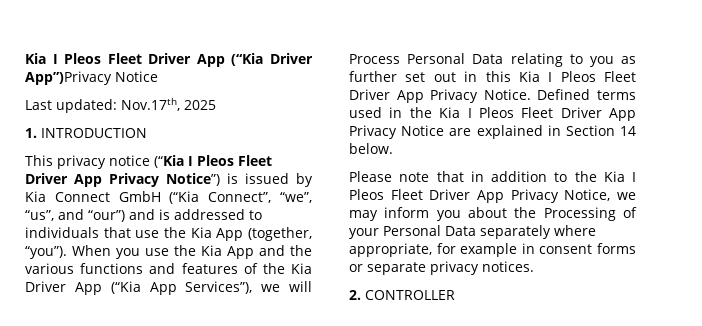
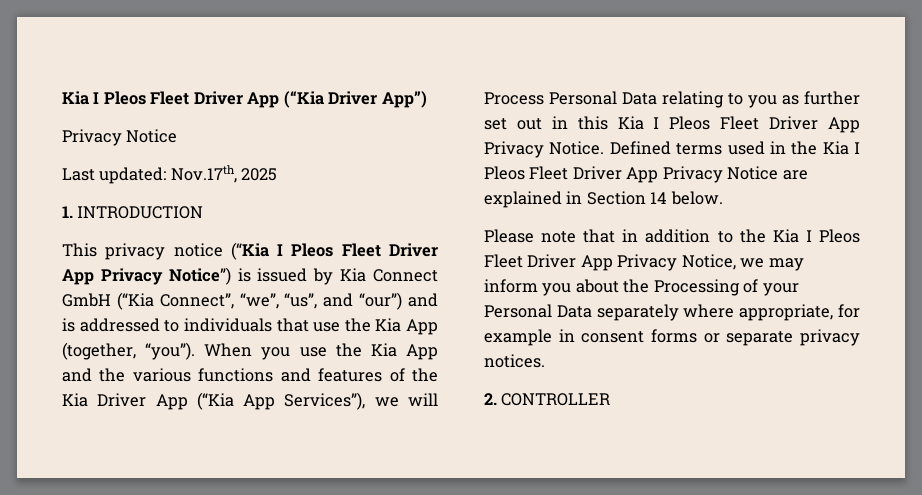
[25,71,112,85] App”)Privacy -> [381,91,427,108] [62,129,122,146] App”) // Privacy

